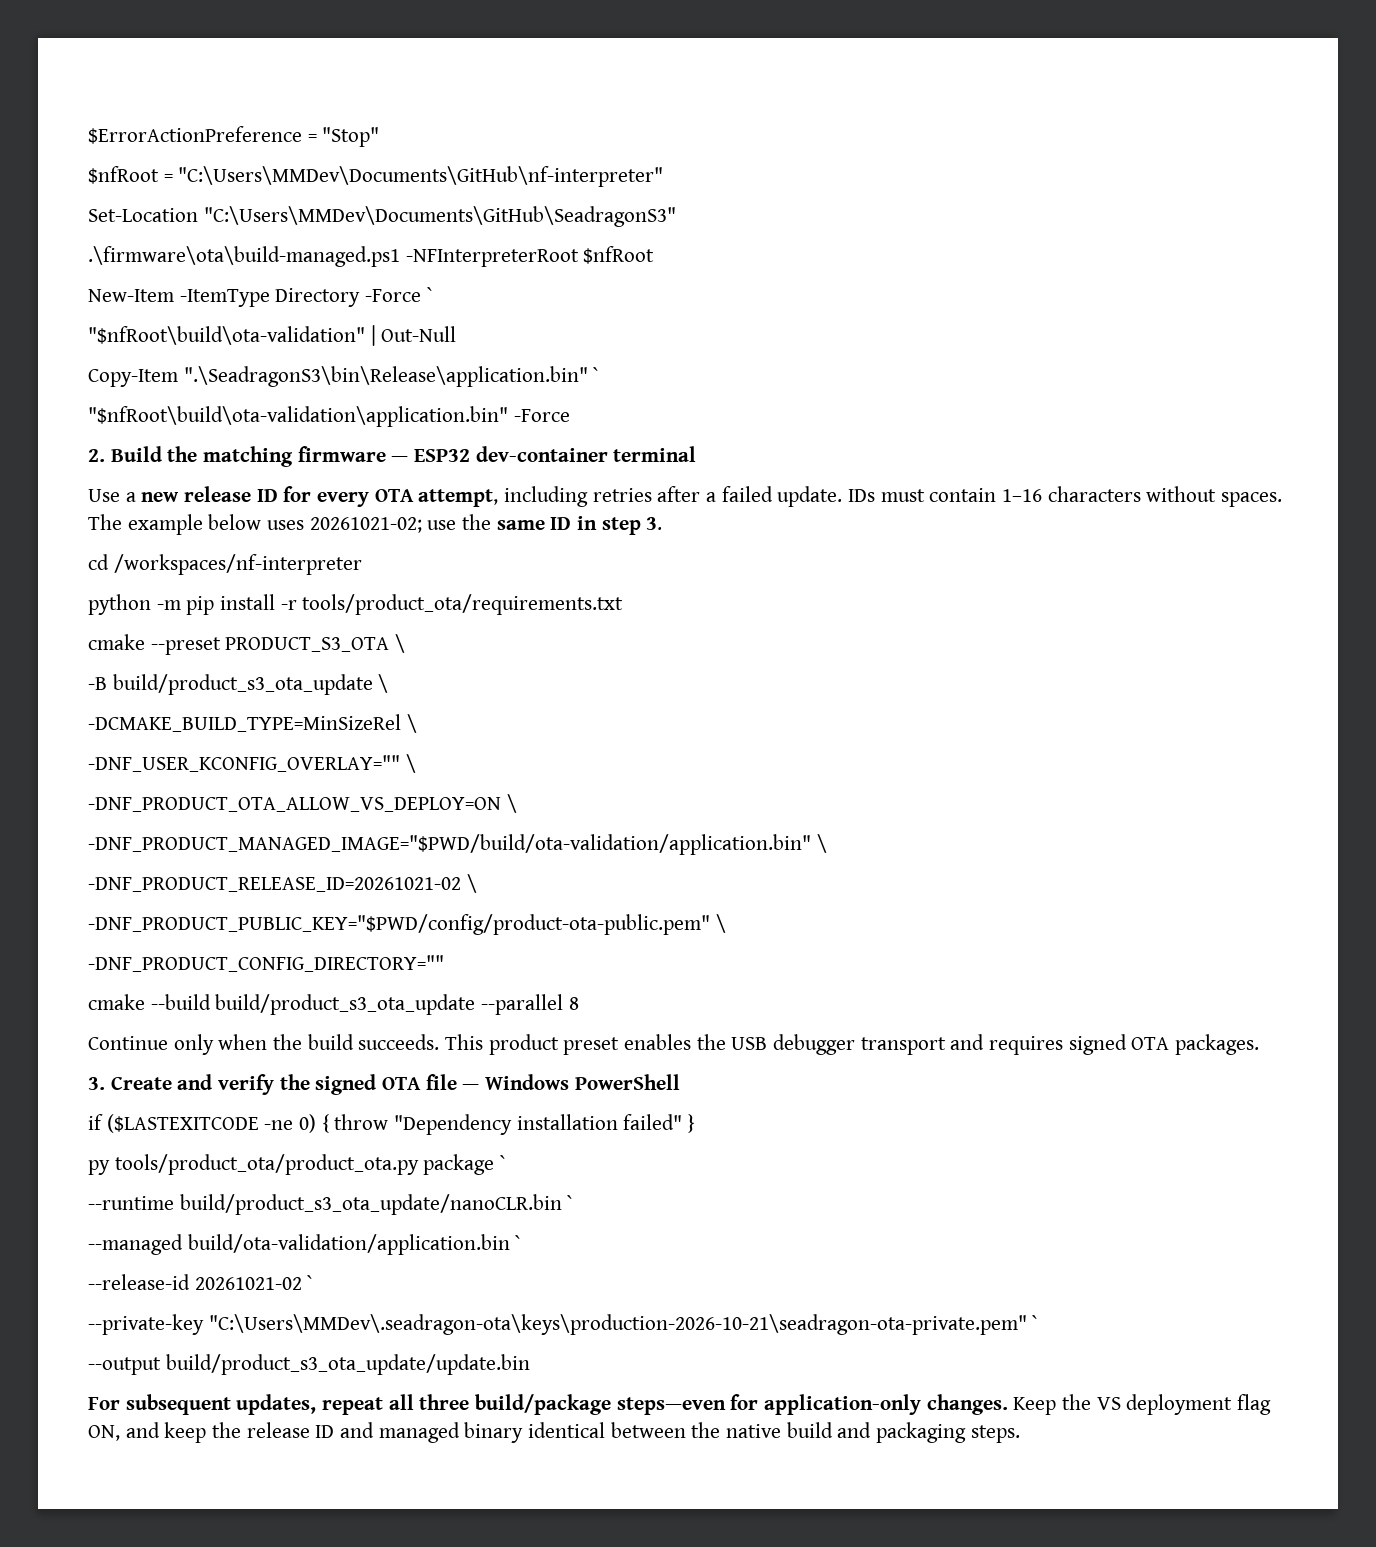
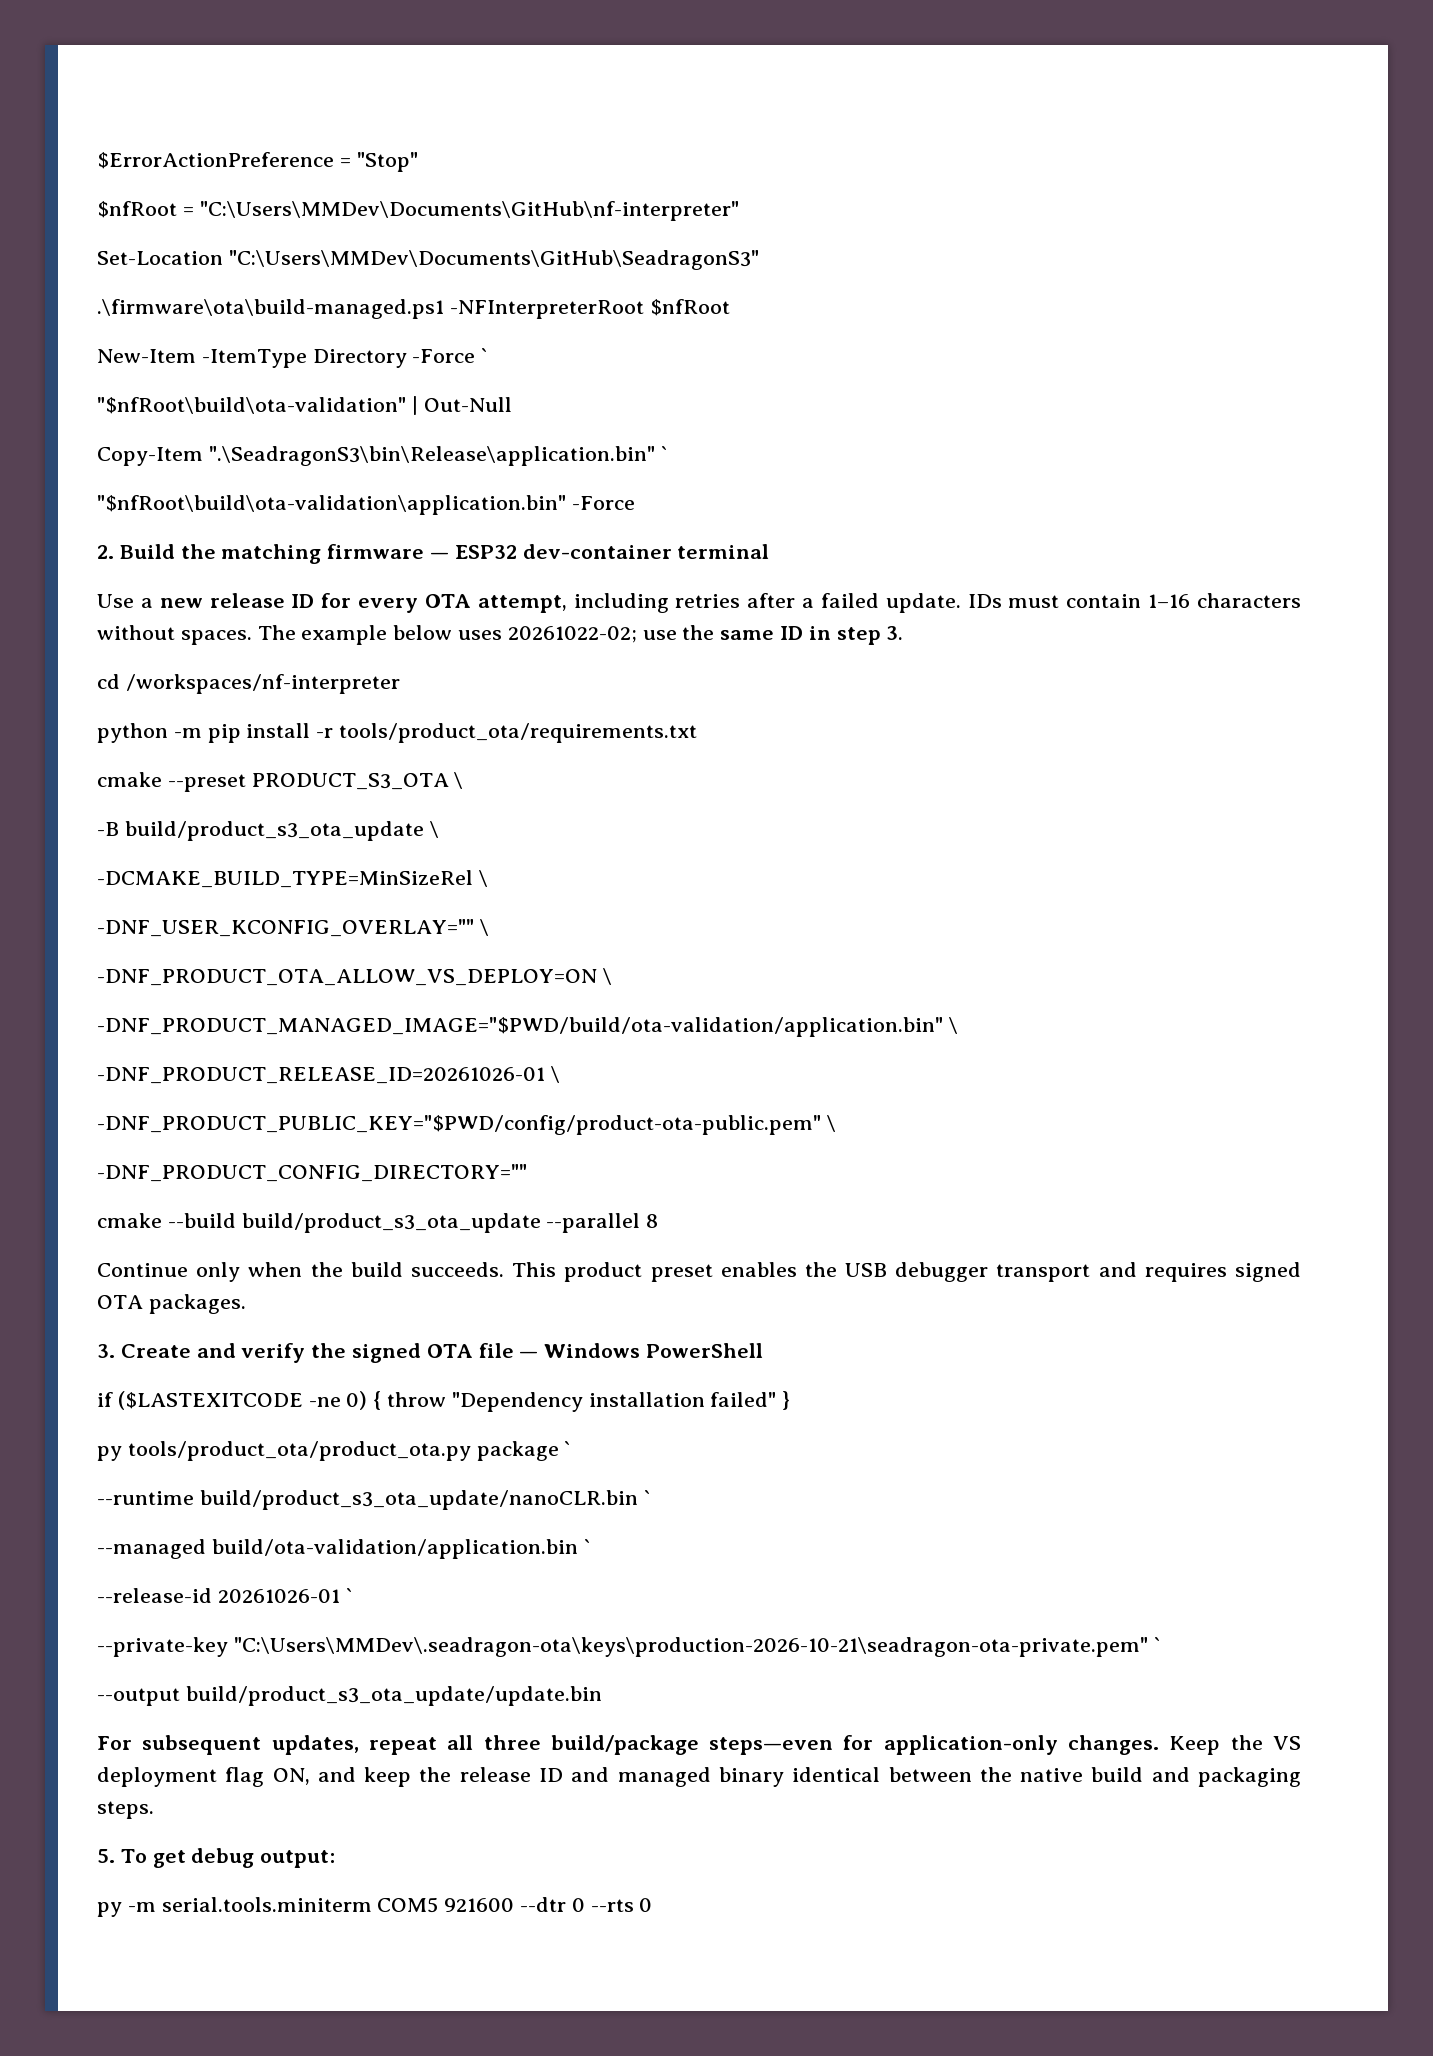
[309,517,422,533] 20261021-02; -> [507,626,637,643] 20261022-02;
[88,877,461,892] -DNF_PRODUCT_RELEASE_ID=20261021-02 -> [97,1067,545,1084] -DNF_PRODUCT_RELEASE_ID=20261026-01
[194,1277,302,1290] 20261021-02 -> [217,1589,340,1603] 20261026-01
(1020, 1434) none -> [97,1848,336,1868] [97,1897,653,1917] // 5. To get debug output: // py -m serial.tools.miniterm COM5 921600 --dtr 0 --rts 0

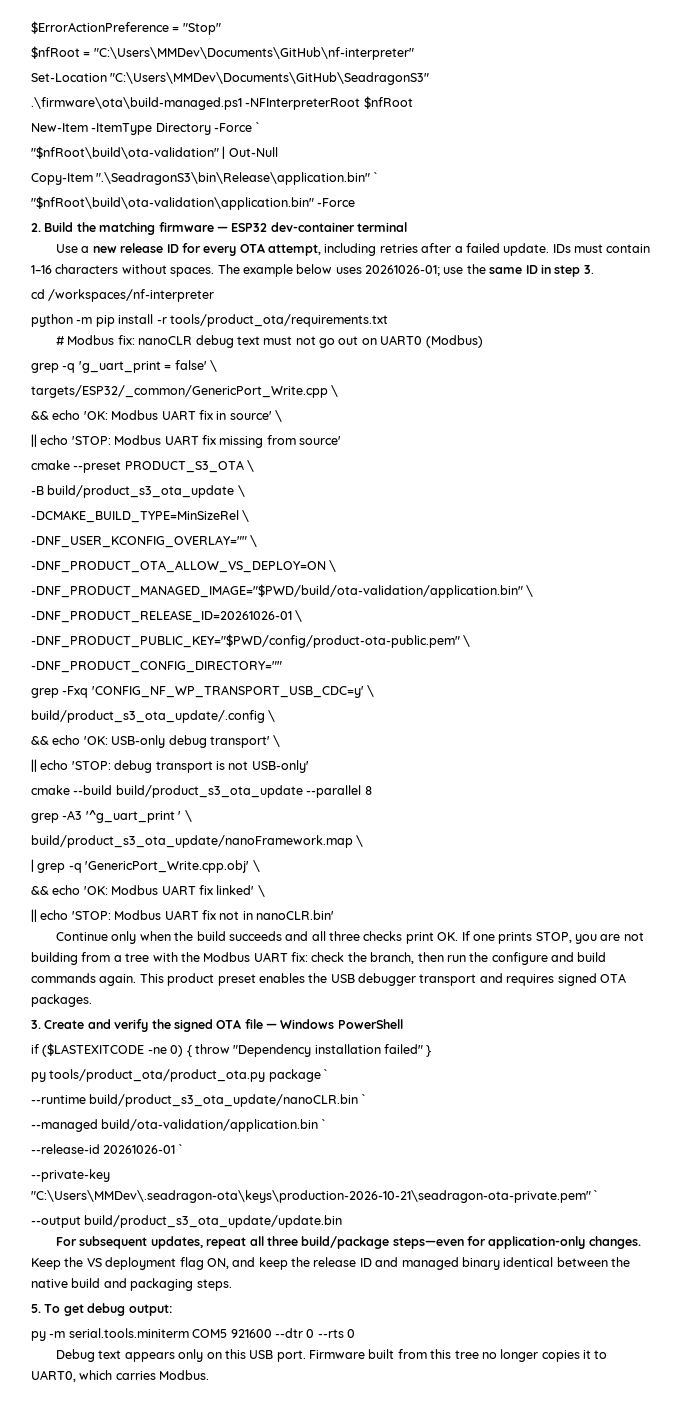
[507,626,637,643] 20261022-02; -> [365,265,440,276] 20261026-01;
(698, 733) none -> [56,335,483,348] [31,360,217,373] [31,385,339,398] [31,410,282,422] [31,434,341,448] // # Modbus fix: nanoCLR debug text must not go out on UART0 (Modbus) // grep -q 'g_uart_print = false' \ // targets/ESP32/_common/GenericPort_Write.cpp \ // && echo 'OK: Modbus UART fix in source' \ // || echo 'STOP: Modbus UART fix missing from source'
(527, 1173) none -> [31,685,375,698] [31,710,276,723] [31,735,281,748] [31,759,309,773] // grep -Fxq 'CONFIG_NF_WP_TRANSPORT_USB_CDC=y' \ // build/product_s3_ota_update/.config \ // && echo 'OK: USB-only debug transport' \ // || echo 'STOP: debug transport is not USB-only'
(659, 1221) none -> [31,810,192,823] [31,835,364,848] [31,859,260,873] [31,885,265,897] [31,909,334,922] // grep -A3 '^g_uart_print ' \ // build/product_s3_ota_update/nanoFramework.map \ // | grep -q 'GenericPort_Write.cpp.obj' \ // && echo 'OK: Modbus UART fix linked' \ // || echo 'STOP: Modbus UART fix not in nanoCLR.bin'
[410,1262,504,1277] succeeds. -> [228,931,644,944] [31,952,607,965] [31,973,137,986] succeeds and all three checks print OK. If one prints STOP, you are not building from a tree with the Modbus UART fix: check the branch, then run the configure and build commands again.
(653, 1905) none -> [56,1349,608,1362] [31,1370,210,1382] // Debug text appears only on this USB port. Firmware built from this tree no longer copies it to UART0, which carries Modbus.

